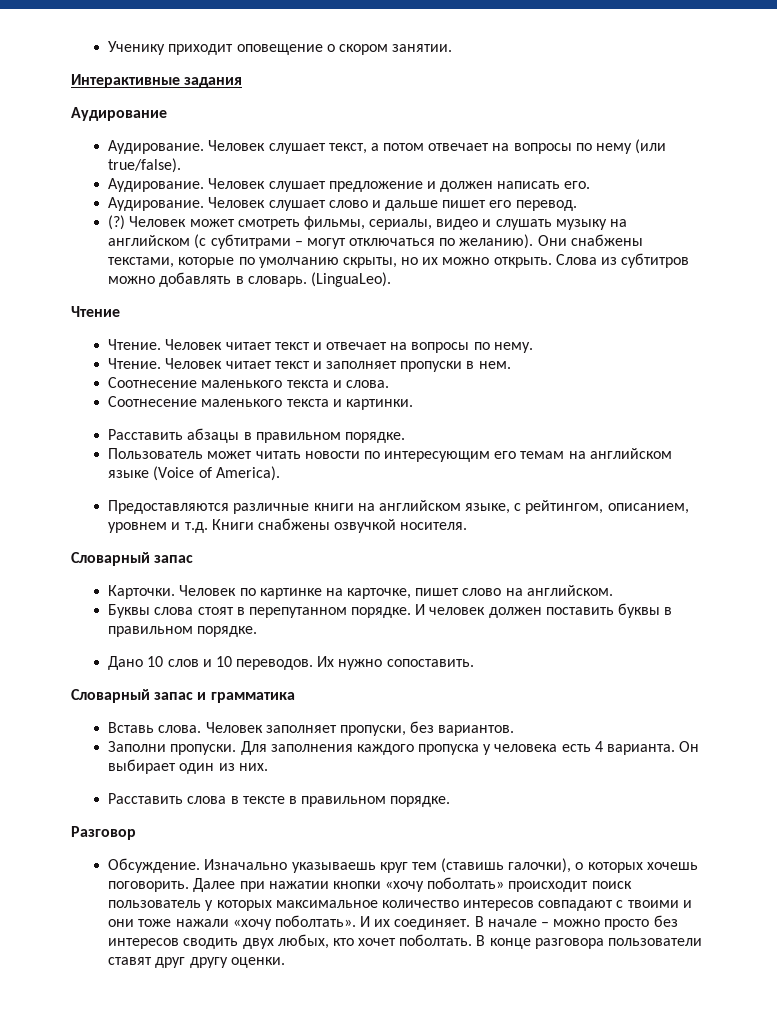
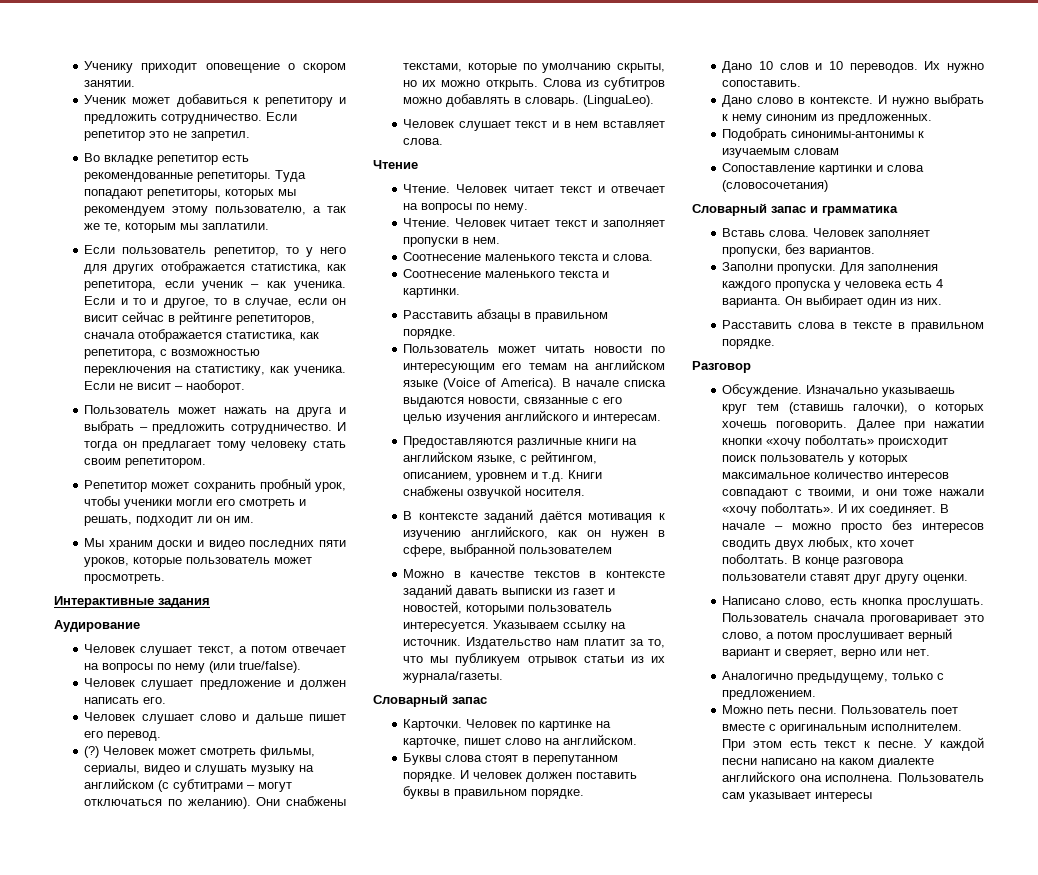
(453, 48) none -> [84,94,346,107] [84,112,298,124] [84,131,251,141] [84,153,250,165] [84,170,307,182] [84,189,297,199] [84,206,346,216] [84,223,270,233] [84,245,346,257] [84,261,346,274] [84,281,346,291] [84,296,346,308] [84,311,316,325] [84,329,320,342] [84,349,261,359] [84,366,346,376] [84,380,246,393] [84,405,347,417] [84,421,346,434] [84,441,346,451] [84,458,207,468] [84,478,346,492] [84,496,307,509] [84,516,255,526] [84,538,346,550] [84,557,313,567] [84,574,166,584] // Ученик может добавиться к репетитору и предложить сотрудничество. Если репетитор это не запретил. // Во вкладке репетитор есть рекомендованные репетиторы. Туда попадают репетиторы, которых мы рекомендуем этому пользователю, а так же те, которым мы заплатили. // Если пользователь репетитор, то у него для других отображается статистика, как репетитора, если ученик – как ученика. Если и то и другое, то в случае, если он висит сейчас в рейтинге репетиторов, сначала отображается статистика, как репетитора, с возможностью переключения на статистику, как ученика. Если не висит – наоборот. // Пользователь может нажать на друга и выбрать – предложить сотрудничество. И тогда он предлагает тому человеку стать своим репетитором. // Репетитор может сохранить пробный урок, чтобы ученики могли его смотреть и решать, подходит ли он им. // Мы храним доски и видео последних пяти уроков, которые пользователь может просмотреть.
[108,140,205,154] Аудирование. -> (140, 626) none
[108,178,205,192] Аудирование. -> (302, 667) none
[108,197,205,211] Аудирование. -> (167, 700) none
(391, 279) none -> [403,119,665,131] [403,138,444,145] // Человек слушает текст и в нем вставляет слова.
(280, 473) none -> [562,378,666,387] [403,397,623,407] [403,410,662,424] В начале списка выдаются новости, связанные с его целью изучения английского и интересам.
(468, 526) none -> [403,509,665,523] [403,526,665,540] [403,543,613,557] [403,569,665,578] [403,584,616,598] [403,601,613,615] [403,620,627,632] [403,637,665,649] [403,653,665,666] [403,671,504,683] // В контексте заданий даётся мотивация к изучению английского, как он нужен в сфере, выбранной пользователем // Можно в качестве текстов в контексте заданий давать выписки из газет и новостей, которыми пользователь интересуется. Указываем ссылку на источник. Издательство нам платит за то, что мы публикуем отрывок статьи из их журнала/газеты.
(474, 663) none -> [722,94,984,107] [722,114,933,124] [722,128,925,141] [722,148,840,158] [722,163,925,175] [722,180,829,192] // Дано слово в контексте. И нужно выбрать к нему синоним из предложенных. // Подобрать синонимы-антонимы к изучаемым словам // Сопоставление картинки и слова (словосочетания)
[627,900,679,908] твоими -> [808,489,856,498] твоими,
(285, 962) none -> [722,596,984,608] [722,613,984,625] [722,628,953,642] [722,649,931,659] [722,671,945,683] [722,690,817,700] [722,705,959,714] [722,724,963,734] [722,737,984,751] [722,758,935,768] [722,771,984,782] [722,792,873,802] // Написано слово, есть кнопка прослушать. Пользователь сначала проговаривает это слово, а потом прослушивает верный вариант и сверяет, верно или нет. // Аналогично предыдущему, только с предложением. // Можно петь песни. Пользователь поет вместе с оригинальным исполнителем. При этом есть текст к песне. У каждой песни написано на каком диалекте английского она исполнена. Пользователь сам указывает интересы

